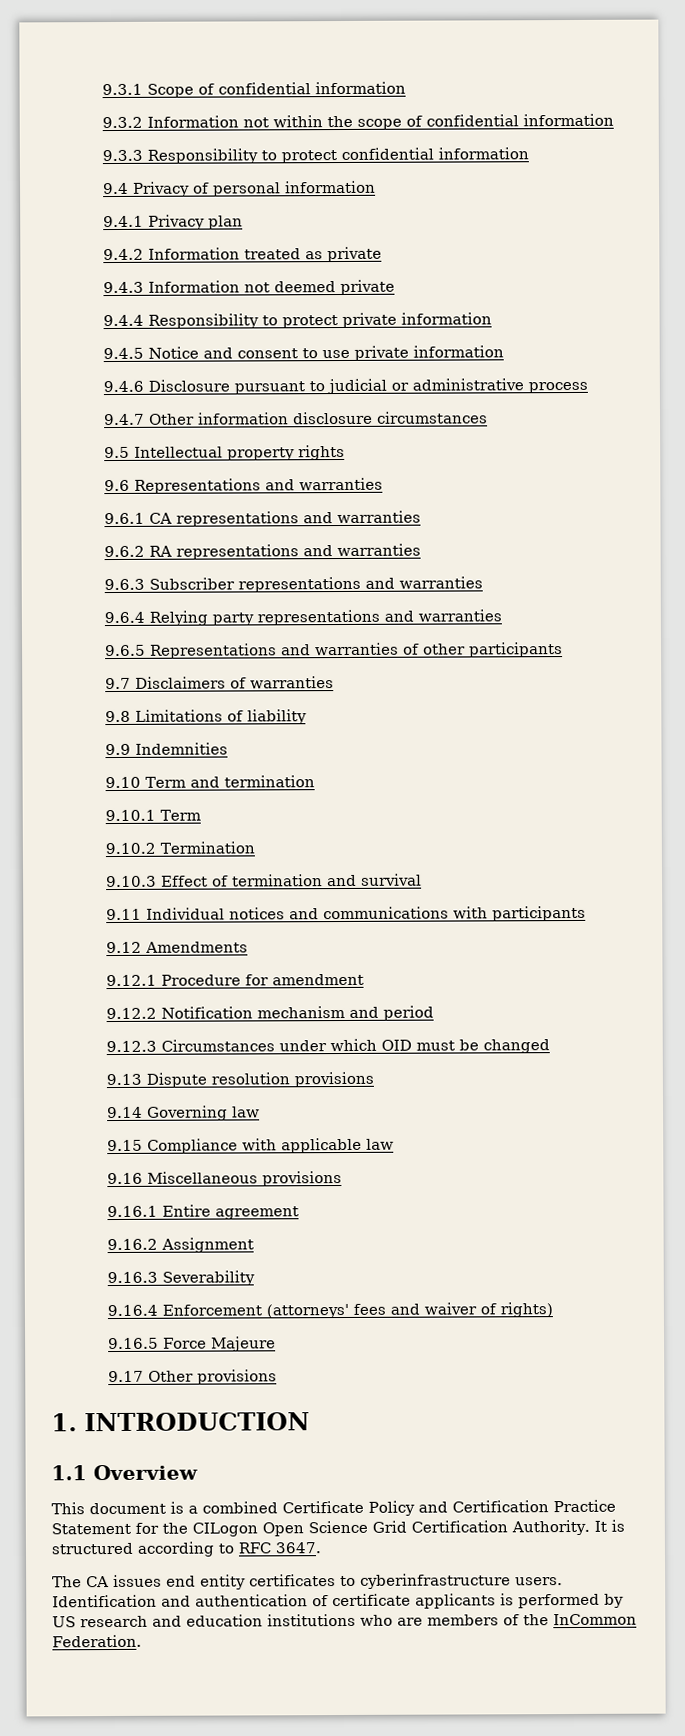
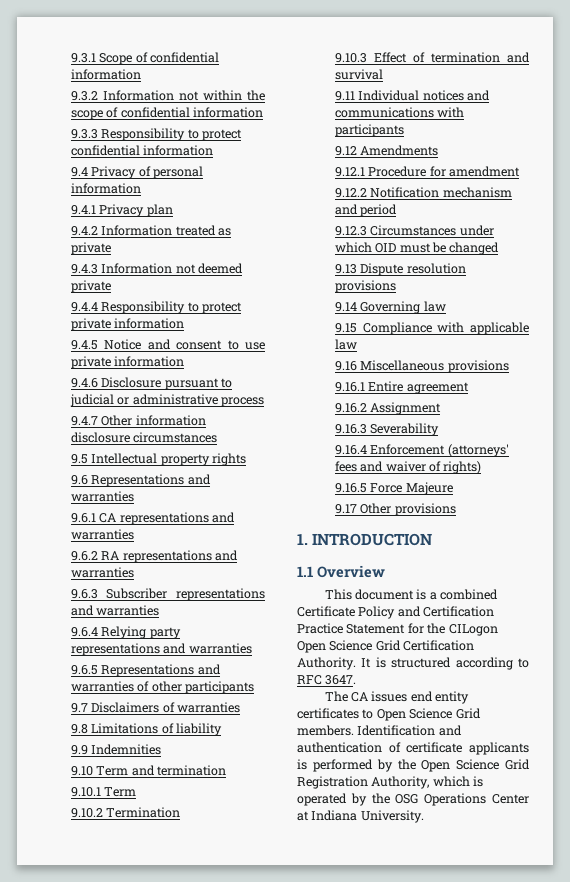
[360,1573,563,1589] cyberinfrastructure users. -> [376,708,481,721] [297,725,354,736] Open Science Grid members.
[52,1613,637,1628] [52,1634,142,1648] US research and education institutions who are members of the InCommon Federation. -> [397,759,530,772] [297,776,484,789] [297,793,529,806] [297,810,424,823] the Open Science Grid Registration Authority, which is operated by the OSG Operations Center at Indiana University.

